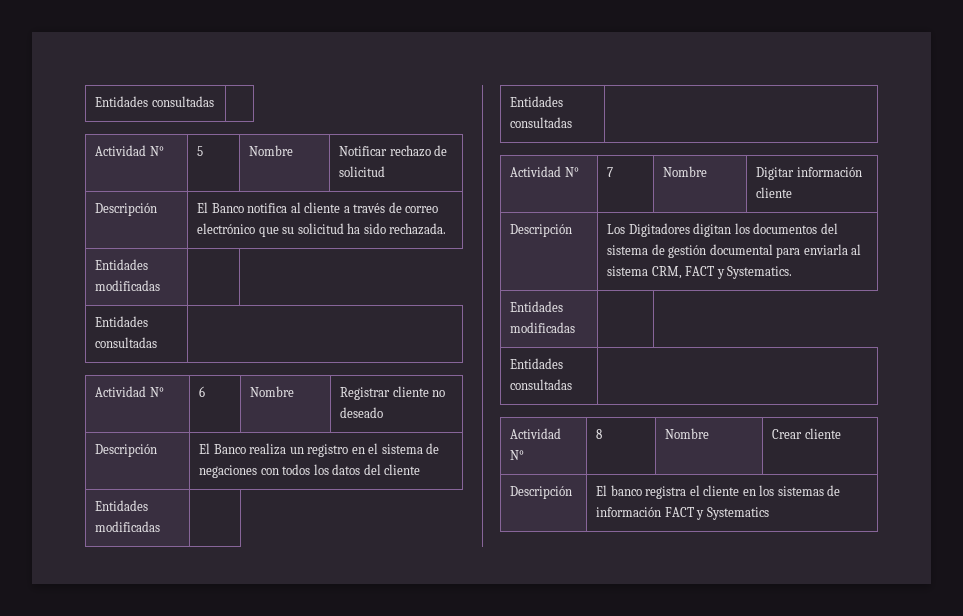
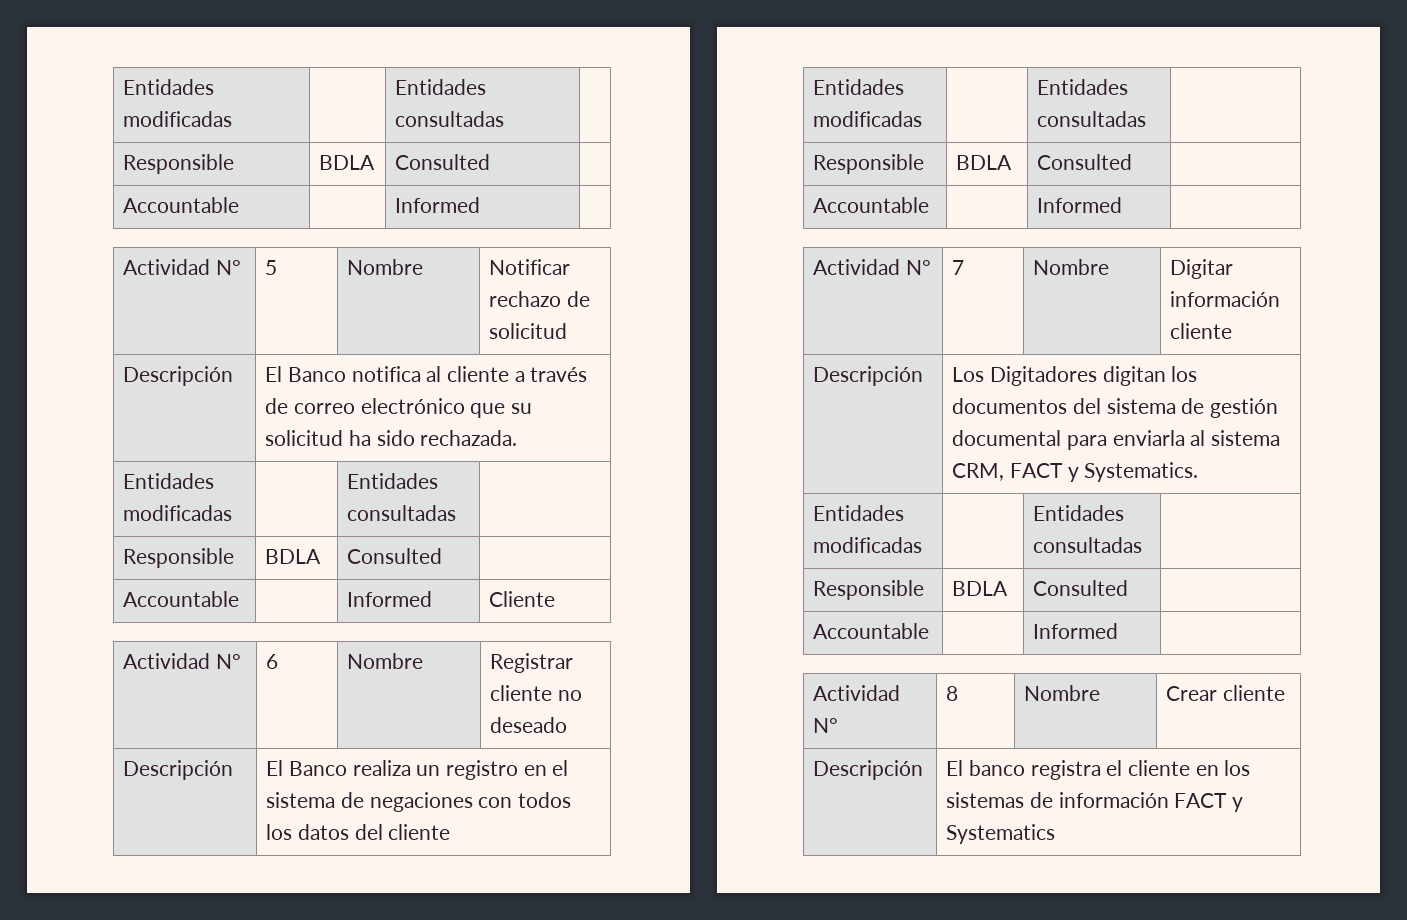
[95,96,214,107] Entidades consultadas | -> [123,79,215,95] [123,111,233,127] [395,79,487,95] [395,111,505,127] [123,154,235,174] [319,155,376,170] [395,154,491,170] [123,197,240,213] [395,197,481,213] Entidades modificadas | | Entidades consultadas | // Responsible | BDLA | Consulted | // Accountable | | Informed |
[95,316,149,327] [95,337,158,348] // Entidades consultadas | -> [347,473,439,489] [347,505,457,521] [123,548,235,568] [265,549,322,564] [347,548,443,564] [123,591,240,607] [347,591,433,607] [489,591,556,607] | Entidades consultadas | // Responsible | BDLA | Consulted | // Accountable | | Informed | Cliente
[510,96,564,107] [510,117,573,128] // Entidades consultadas | -> [1037,79,1129,95] [1037,111,1147,127] [813,154,925,174] [956,155,1013,170] [1037,154,1133,170] [813,197,930,213] [1037,197,1123,213] | Entidades consultadas | // Responsible | BDLA | Consulted | // Accountable | | Informed |
[510,358,564,369] [510,379,573,390] // Entidades consultadas | -> [1033,505,1125,521] [1033,537,1143,553] [813,580,925,600] [952,581,1009,596] [1033,580,1129,596] [813,623,930,639] [1033,623,1119,639] | Entidades consultadas | // Responsible | BDLA | Consulted | // Accountable | | Informed |

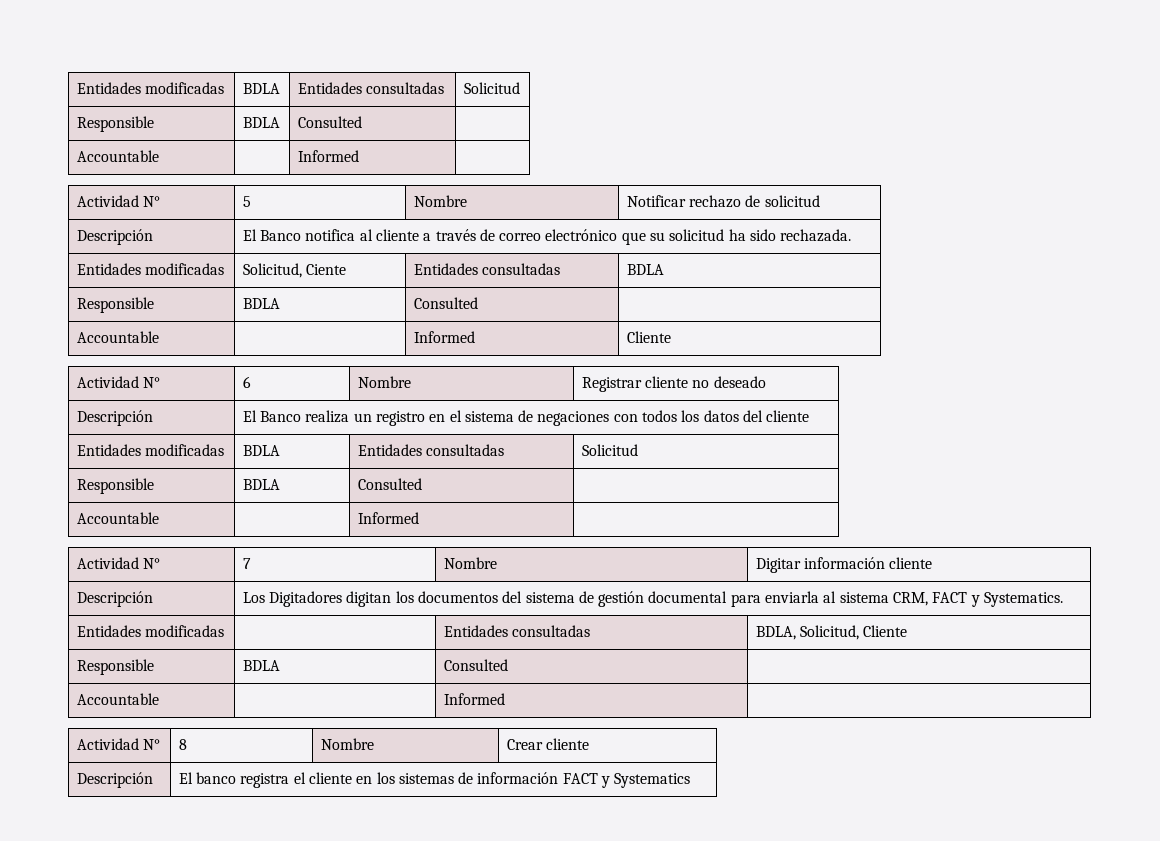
[123,79,215,95] [123,111,233,127] [395,79,487,95] [395,111,505,127] Entidades modificadas | | Entidades consultadas | -> [76,82,224,94] [242,83,280,94] [297,82,444,94] [463,82,520,94] Entidades modificadas | BDLA | Entidades consultadas | Solicitud
[347,473,439,489] [347,505,457,521] | Entidades consultadas | -> [242,263,346,278] [413,263,560,275] [626,264,664,275] Solicitud, Ciente | Entidades consultadas | BDLA
[1037,79,1129,95] [1037,111,1147,127] | Entidades consultadas | -> [242,445,280,456] [357,444,504,456] [581,444,638,456] BDLA | Entidades consultadas | Solicitud
(1143, 545) none -> [755,625,908,640] BDLA, Solicitud, Cliente

